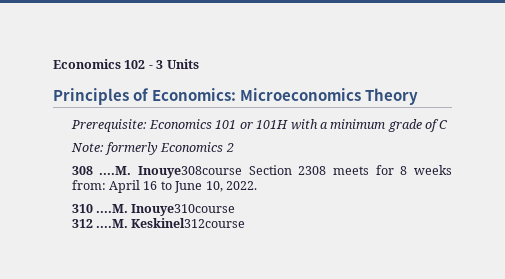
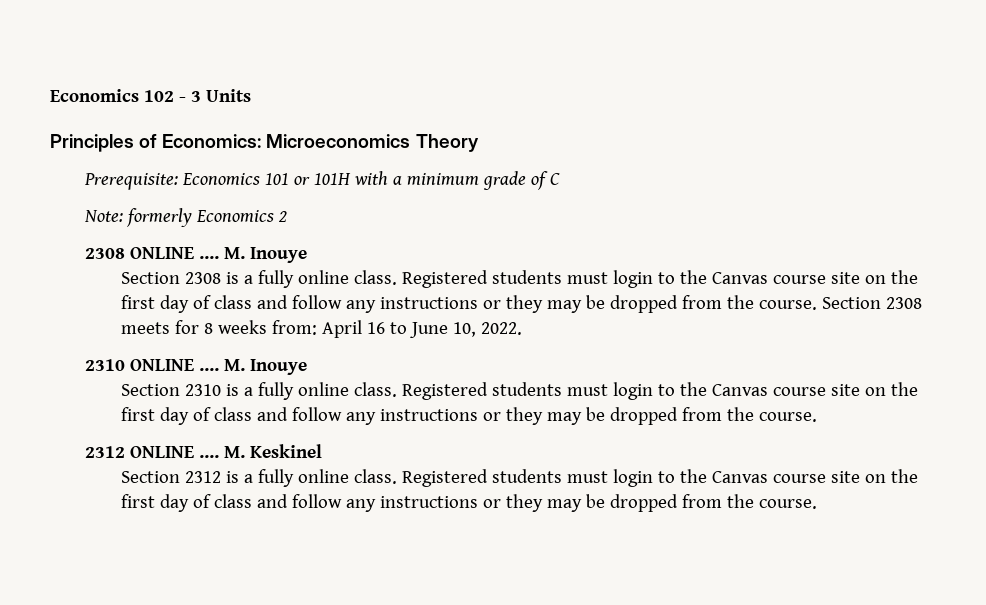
[71,166,243,178] 308 ....M. Inouye308course -> [85,247,308,263] [120,270,918,288] [120,295,817,313] 2308 ONLINE .... M. Inouye // Section 2308 is a fully online class. Registered students must login to the Canvas course site on the first day of class and follow any instructions or they may be dropped from the course.
[71,204,236,216] [71,218,246,228] 310 ....M. Inouye310course // 312 ....M. Keskinel312course -> [85,359,308,375] [120,382,918,400] [120,407,817,425] [85,444,323,458] [120,469,918,487] [120,494,817,512] 2310 ONLINE .... M. Inouye // Section 2310 is a fully online class. Registered students must login to the Canvas course site on the first day of class and follow any instructions or they may be dropped from the course. // 2312 ONLINE .... M. Keskinel // Section 2312 is a fully online class. Registered students must login to the Canvas course site on the first day of class and follow any instructions or they may be dropped from the course.

